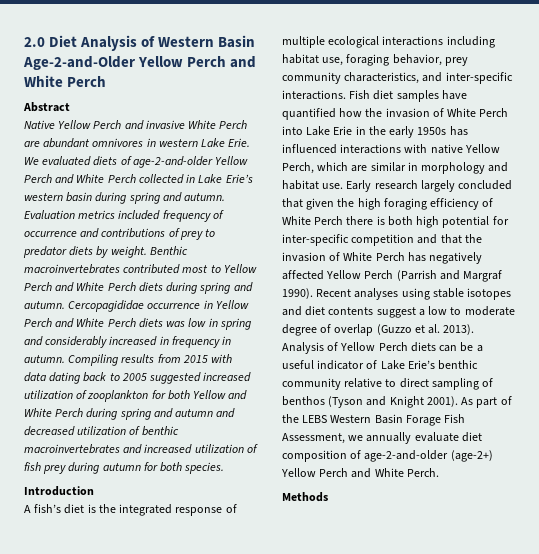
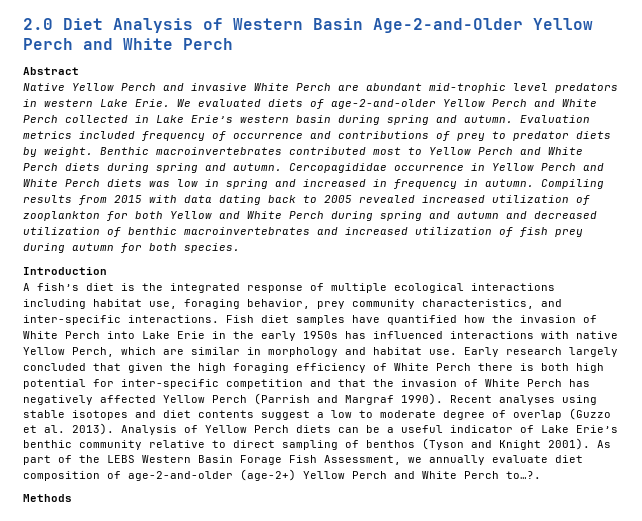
[92,138,144,147] omnivores -> [429,83,618,93] mid-trophic level predators
[45,336,108,348] considerably -> (296, 183) none
[149,372,202,384] suggested -> [359,195,415,203] revealed
[406,468,439,477] Perch. -> [464,471,541,479] Perch to…?.

